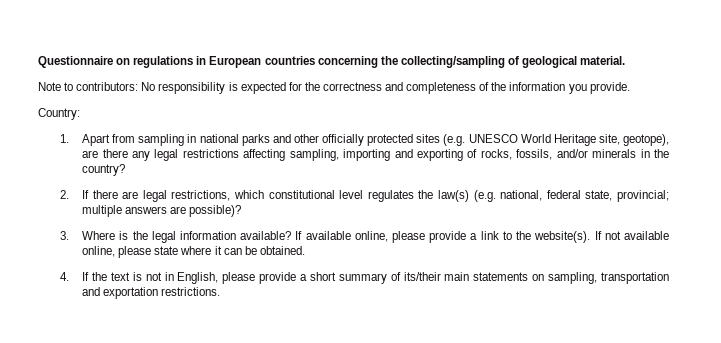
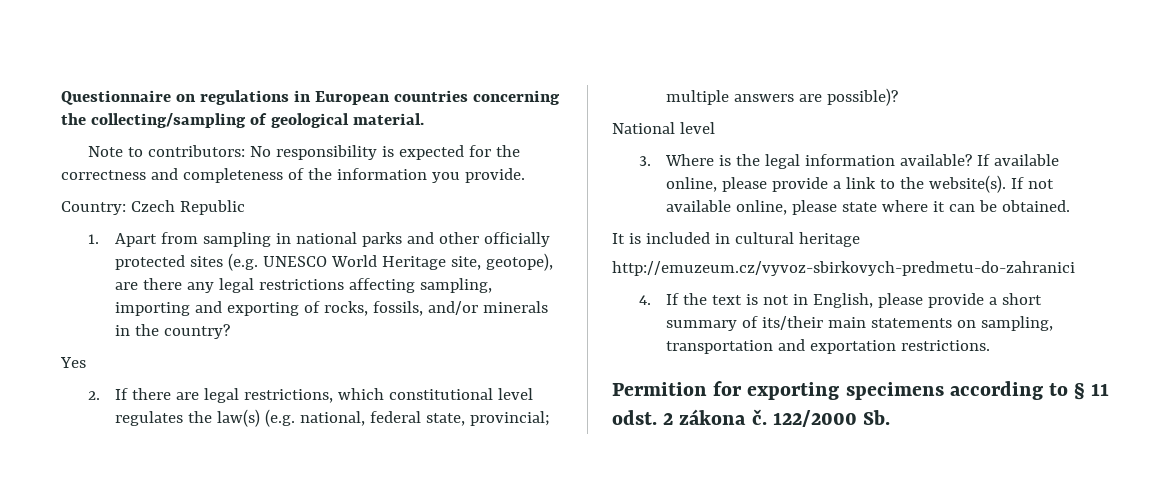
(80, 114) none -> [130,200,245,215] Czech Republic
(126, 170) none -> [60,357,86,368] // Yes
(242, 211) none -> [612,122,715,134] // National level
(305, 250) none -> [612,232,860,247] [612,261,1075,276] // It is included in cultural heritage // http://emuzeum.cz/vyvoz-sbirkovych-predmetu-do-zahranici
(221, 291) none -> [612,381,1110,400] [612,409,891,427] // Permition for exporting specimens according to § 11 odst. 2 zákona č. 122/2000 Sb.

